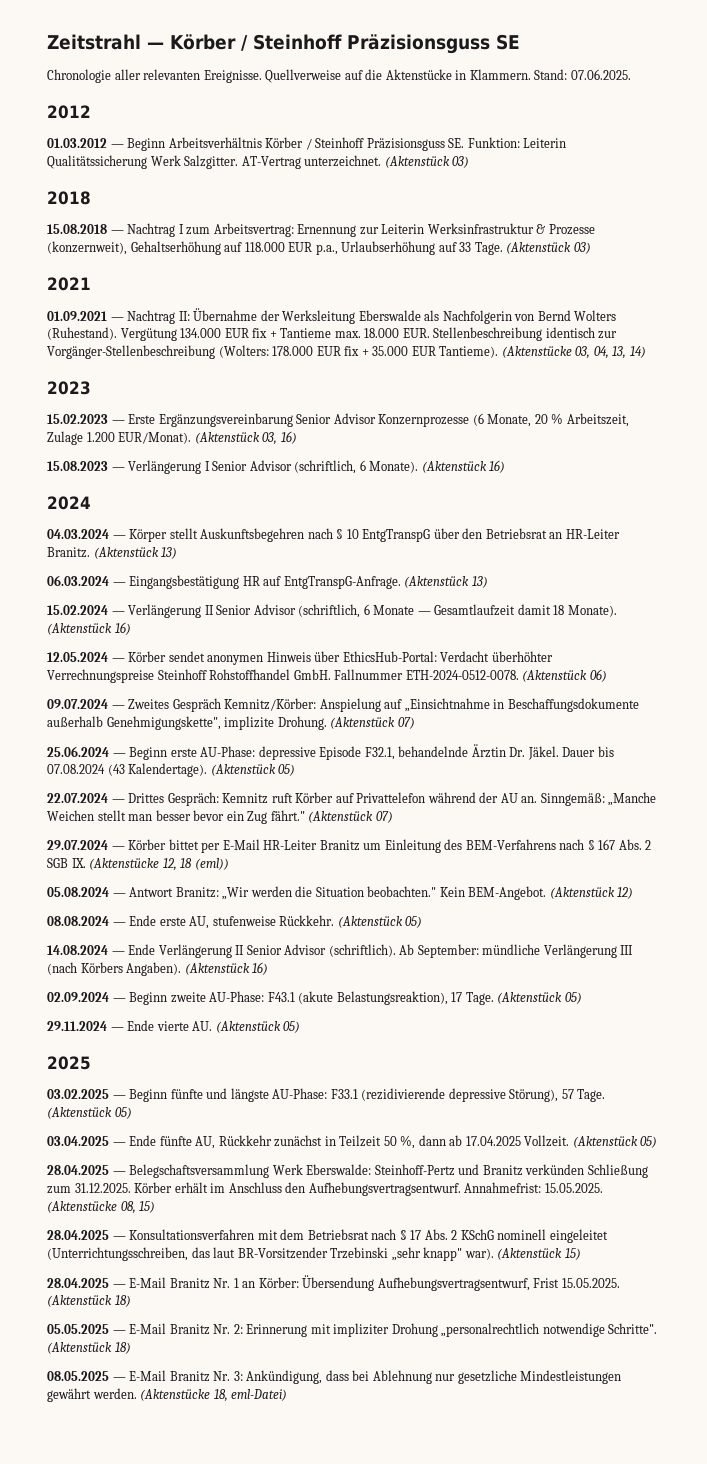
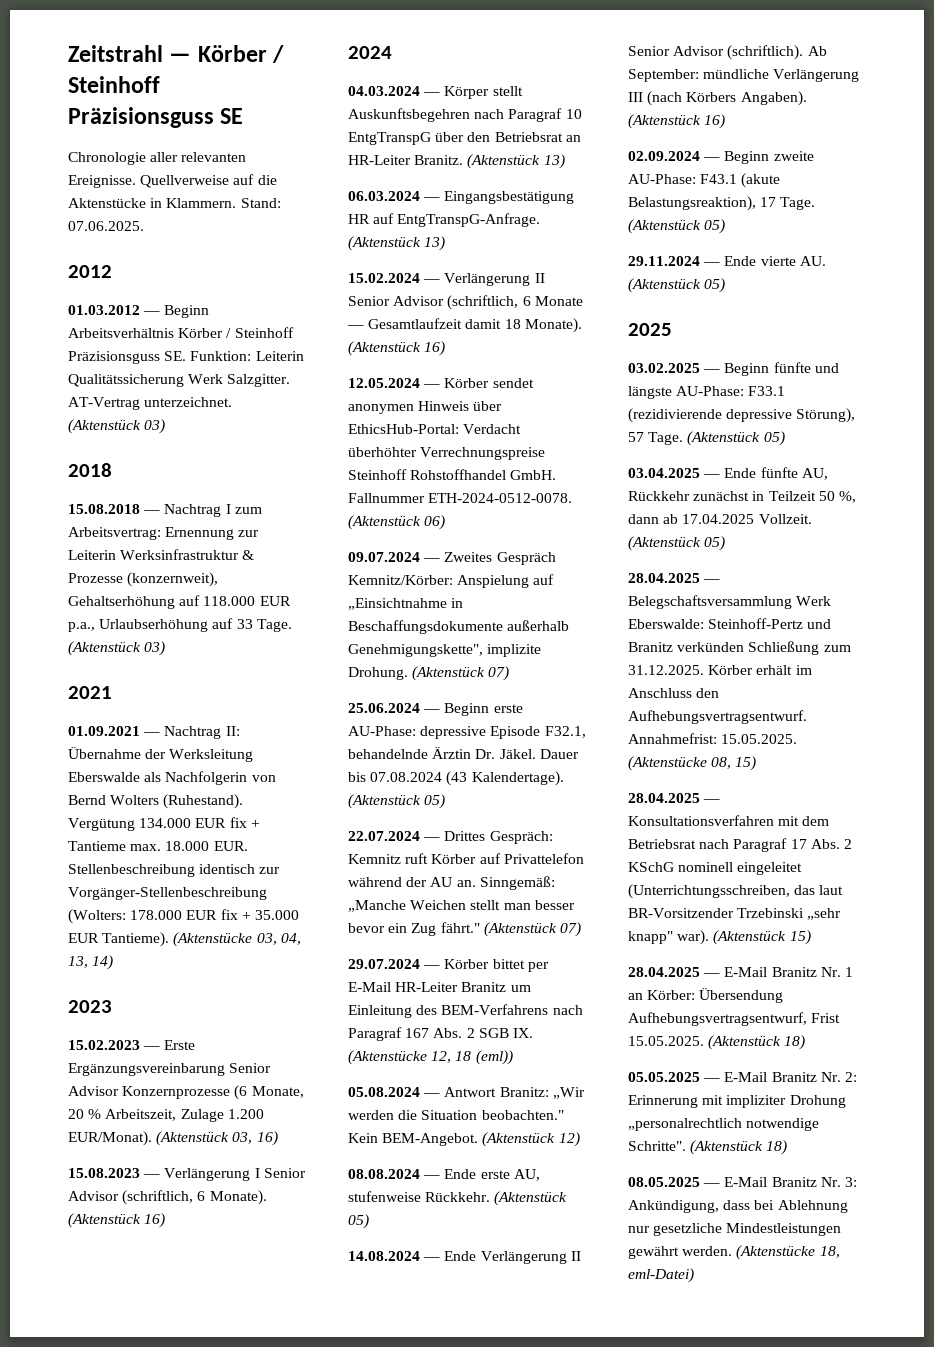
[336,529,344,539] § -> [508,108,563,122] Paragraf
[587,840,595,850] § -> [348,1027,402,1041] Paragraf
[399,1230,407,1240] § -> [733,838,788,852] Paragraf

